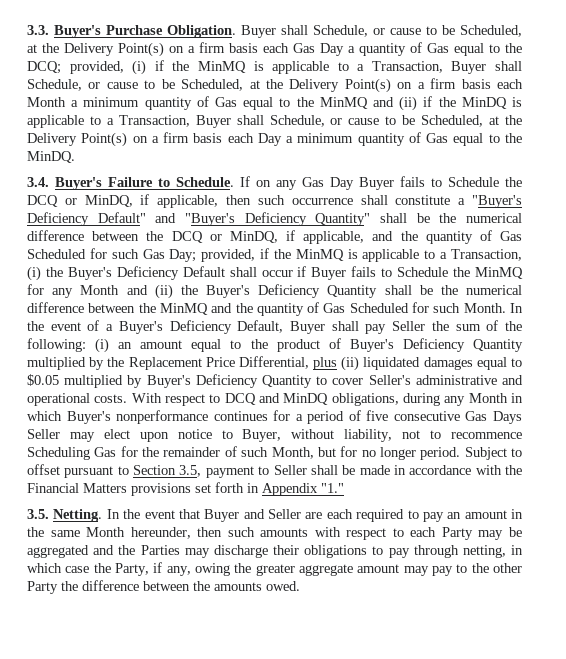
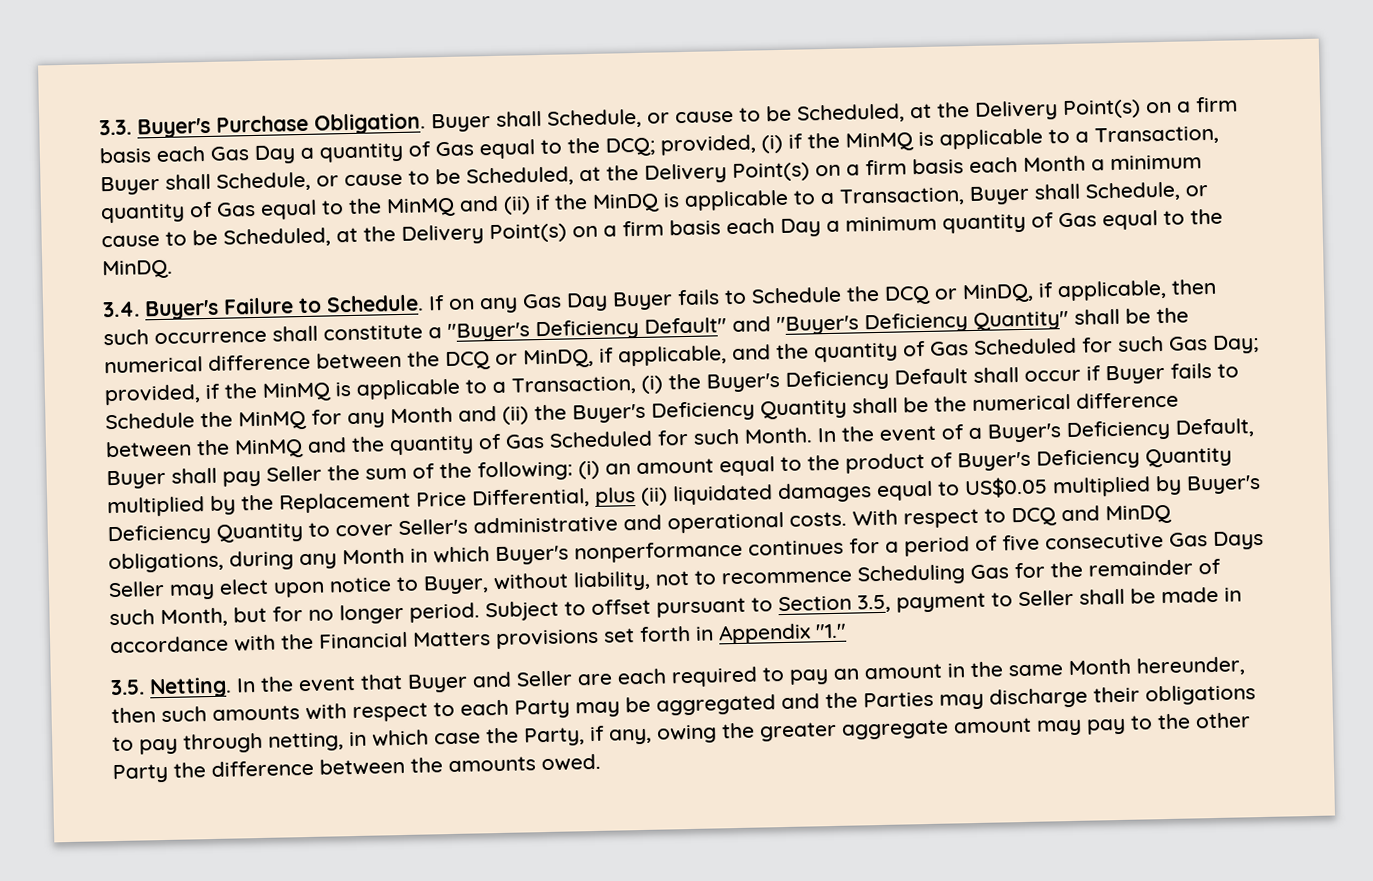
[27,374,59,386] $0.05 -> [964,476,1048,499] US$0.05

